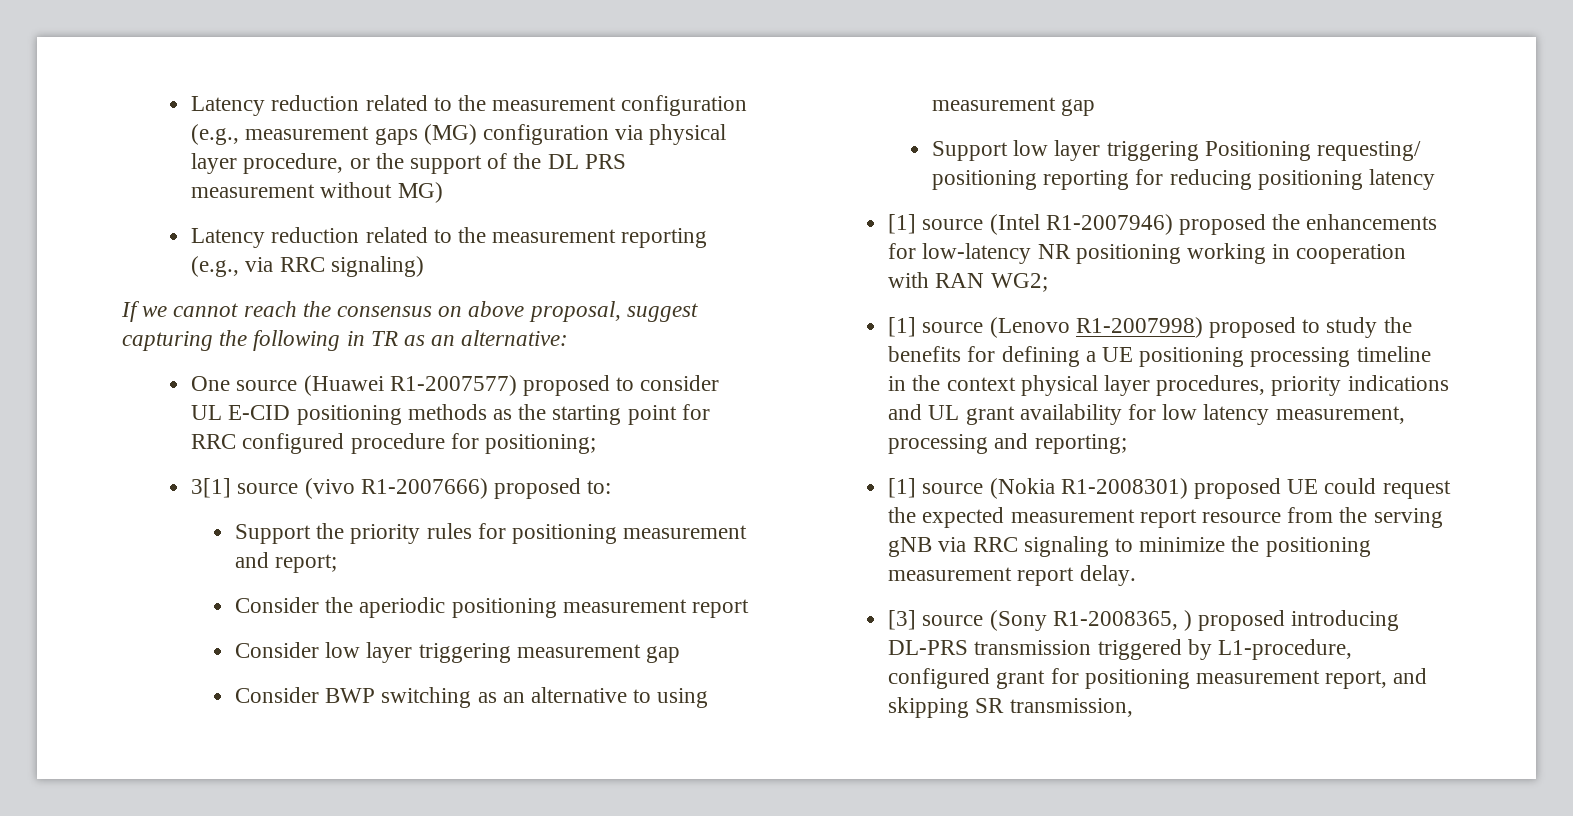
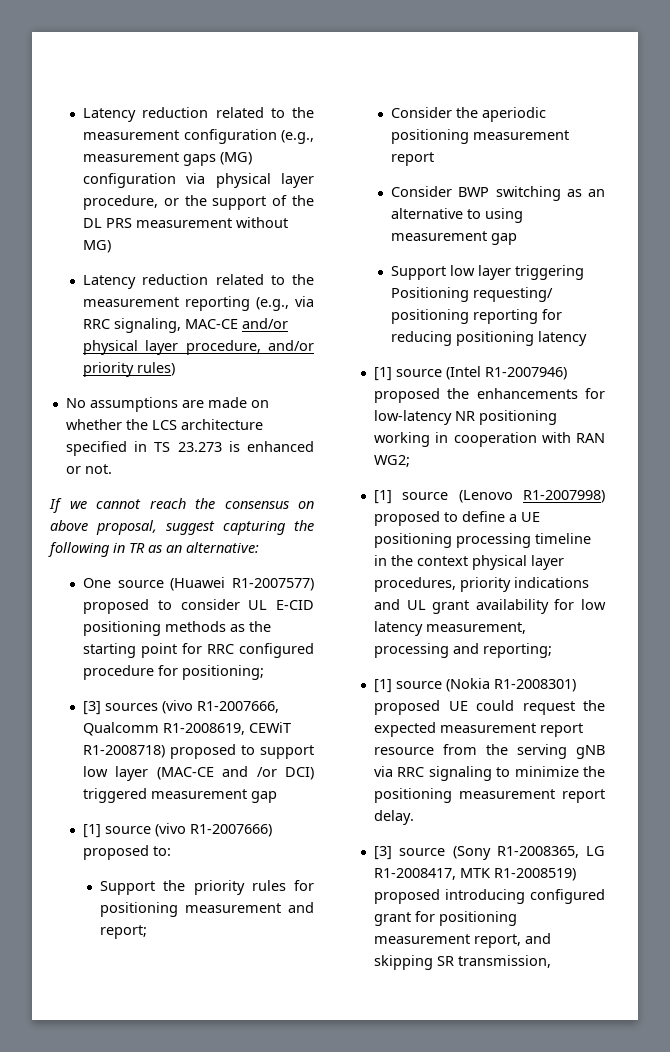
[330,256,424,277] signaling) -> [114,318,289,333] [83,340,314,355] [83,362,176,377] [65,397,269,412] [65,419,263,430] [65,441,315,456] [65,464,112,474] signaling, MAC-CE and/or physical layer procedure, and/or priority rules) // No assumptions are made on whether the LCS architecture specified in TS 23.273 is enhanced or not.
[191,478,232,498] 3[1] -> [83,700,280,715] [83,722,292,736] [83,744,314,759] [83,766,314,781] [83,788,278,803] [83,824,102,838] [3] sources (vivo R1-2007666, Qualcomm R1-2008619, CEWiT R1-2008718) proposed to support low layer (MAC-CE and /or DCI) triggered measurement gap // [1]
[235,642,681,663] // Consider low layer triggering measurement gap -> (435, 159) none
[1326,317,1412,338] [888,346,1080,367] study the benefits for defining -> [462,511,506,522] define
[1183,610,1400,631] [888,639,1352,660] ) proposed introducing DL-PRS transmission triggered by L1-procedure, -> [586,846,605,856] [374,868,577,881] [374,889,526,904] LG R1-2008417, MTK R1-2008519) proposed introducing

